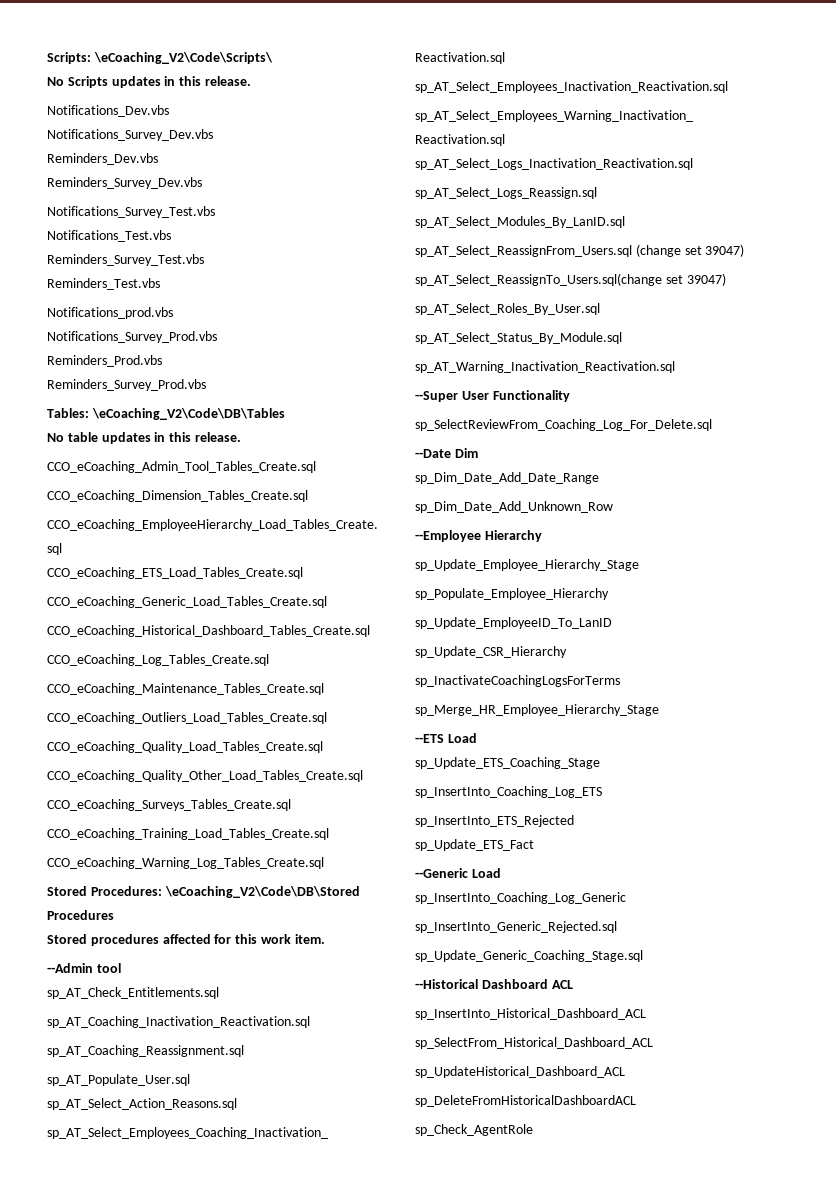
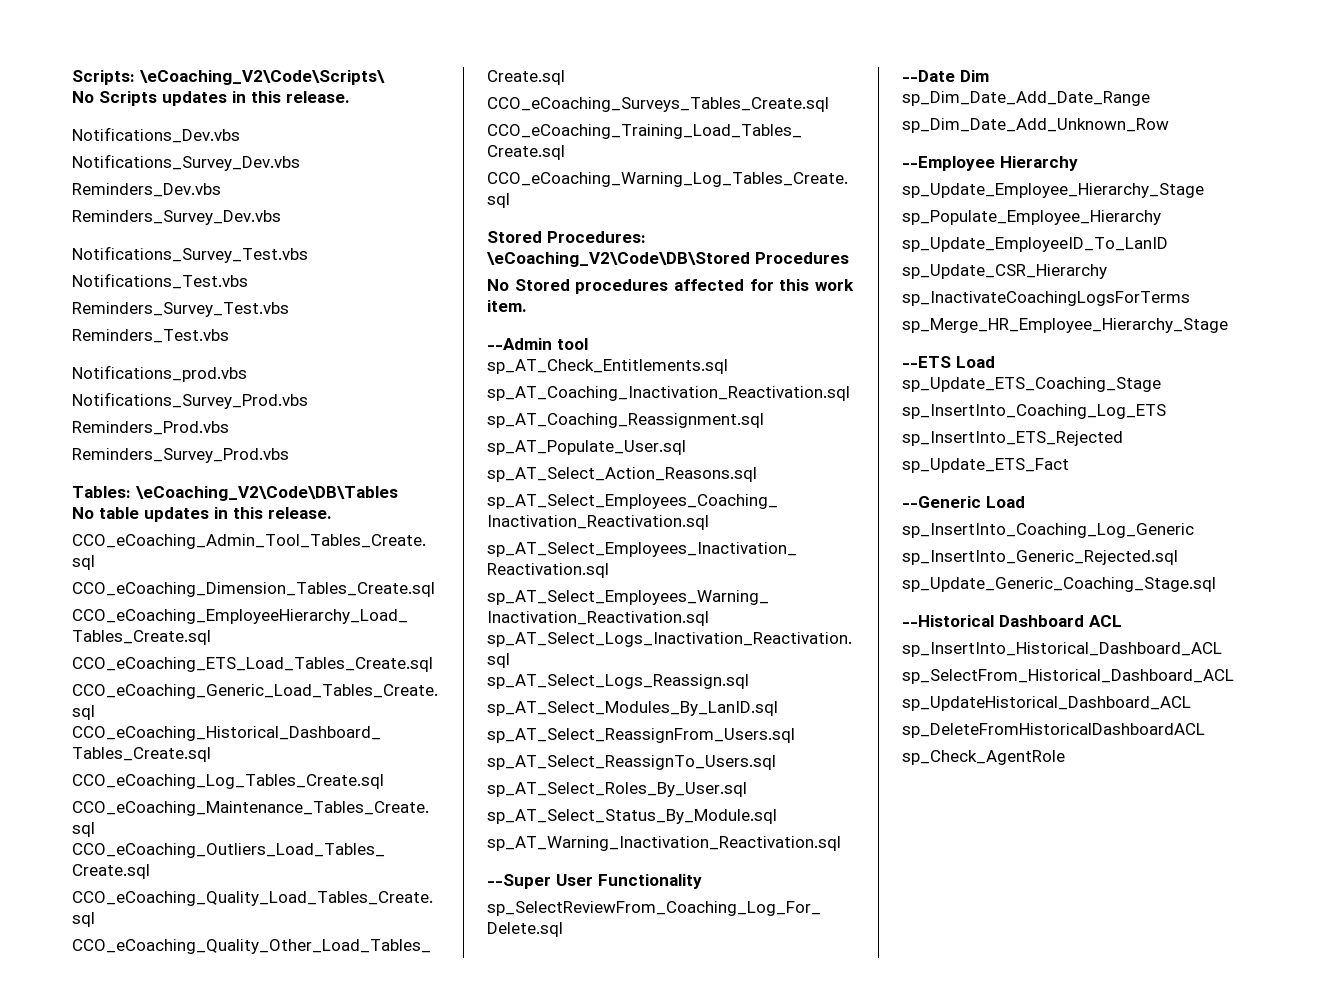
(114, 915) none -> [487,279,509,291] No
[635,244,745,257] [415,273,726,286] (change set 39047) // sp_AT_Select_ReassignTo_Users.sql(change set 39047) -> [487,755,776,770] // sp_AT_Select_ReassignTo_Users.sql

